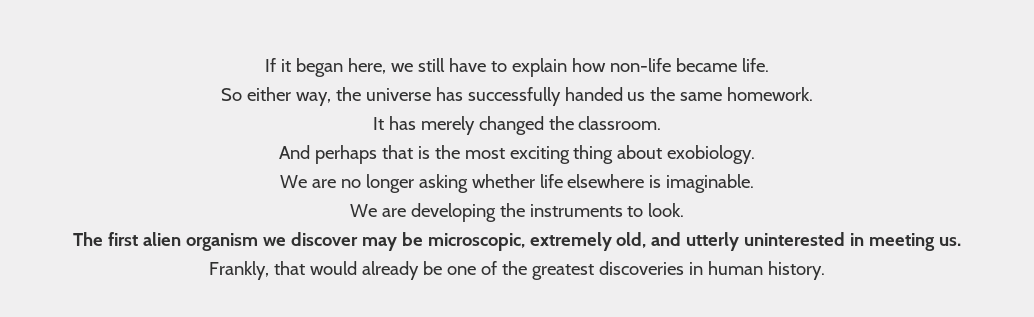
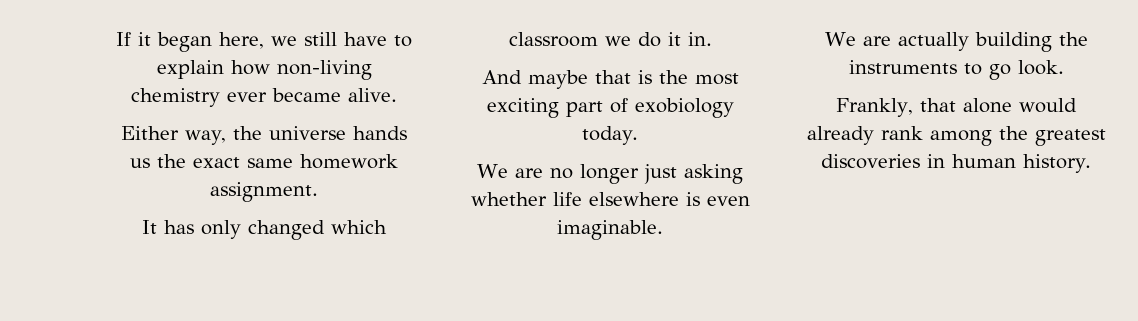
[609,58,769,72] [220,87,814,106] [372,116,662,135] non-life became life. // So either way, the universe has successfully handed us the same homework. // It has merely changed the classroom. -> [276,60,372,80] [131,88,397,107] [120,126,408,145] [130,154,398,169] [210,182,318,202] [142,220,387,240] [508,32,712,47] non-living chemistry ever became alive. // Either way, the universe hands us the exact same homework assignment. // It has only changed which classroom we do it in.
[314,145,377,164] perhaps -> [527,70,588,89] maybe
[573,145,756,164] thing about exobiology. -> [565,98,734,118] [581,126,639,145] part of exobiology today.
(414, 183) none -> [643,164,677,184] just
(662, 181) none -> [706,196,750,206] even
[410,203,496,222] developing -> [897,32,1052,52] actually building
(644, 211) none -> [988,64,1011,80] go
[72,232,962,251] // The first alien organism we discover may be microscopic, extremely old, and utterly uninterested in meeting us. -> (1064, 67) none
(306, 268) none -> [962,98,1012,113] alone
[423,261,497,275] be one of -> [880,126,992,146] rank among

